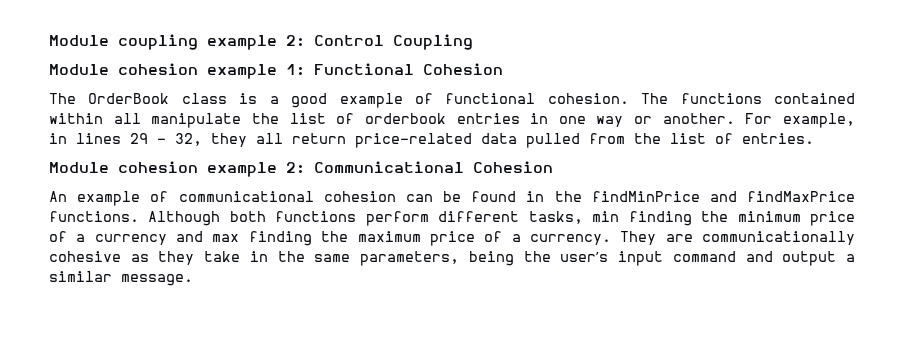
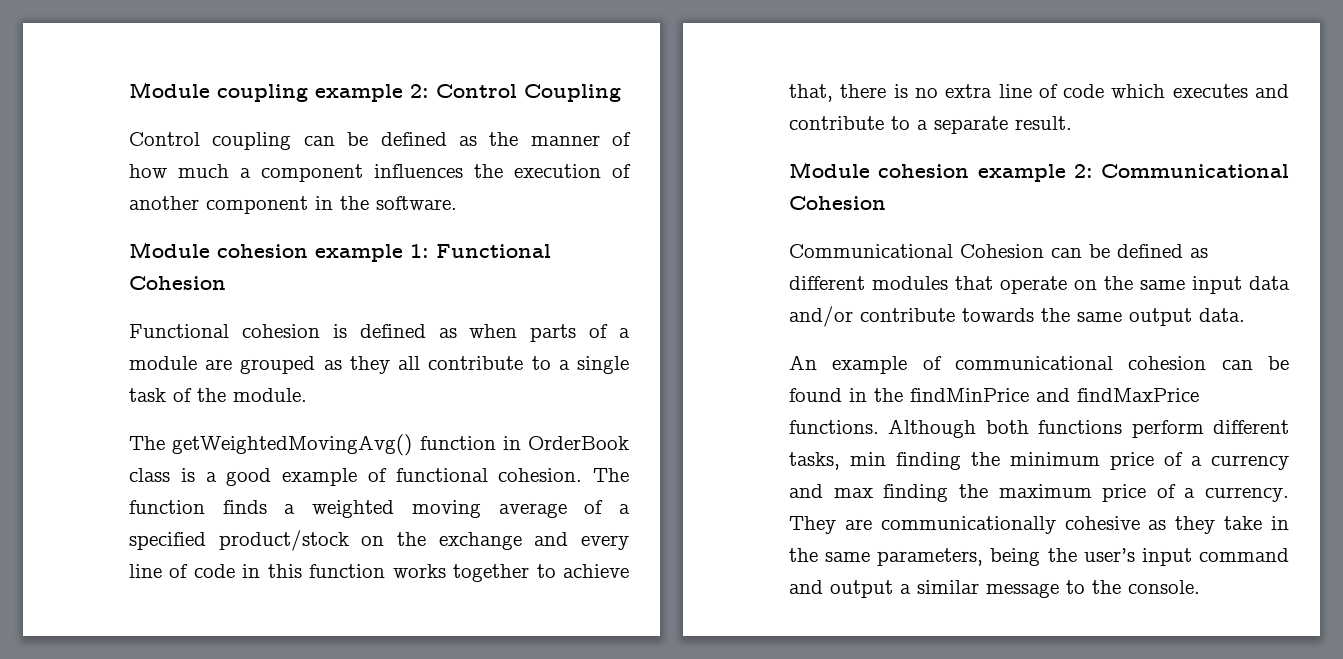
(473, 42) none -> [129,132,631,150] [129,164,631,182] [129,196,457,214] // Control coupling can be defined as the manner of how much a component influences the execution of another component in the software.
[49,93,76,104] The -> [129,324,630,342] [129,356,629,374] [129,388,307,402] [129,434,521,456] Functional cohesion is defined as when parts of a module are grouped as they all contribute to a single task of the module. // The getWeightedMovingAvg() function in
[680,93,855,104] [49,113,855,128] [49,133,814,148] functions contained within all manipulate the list of orderbook entries in one way or another. For example, in lines 29 – 32, they all return price-related data pulled from the list of entries. -> [129,500,630,518] [129,530,629,551] [129,564,629,582] [789,84,1289,102] [789,116,1072,134] function finds a weighted moving average of a specified product/stock on the exchange and every line of code in this function works together to achieve that, there is no extra line of code which executes and contribute to a separate result.
(553, 167) none -> [789,244,1208,258] [789,276,1290,294] [789,306,1245,327] // Communicational Cohesion can be defined as different modules that operate on the same input data and/or contribute towards the same output data.
[121,274,193,286] message. -> [986,580,1200,598] message to the console.

